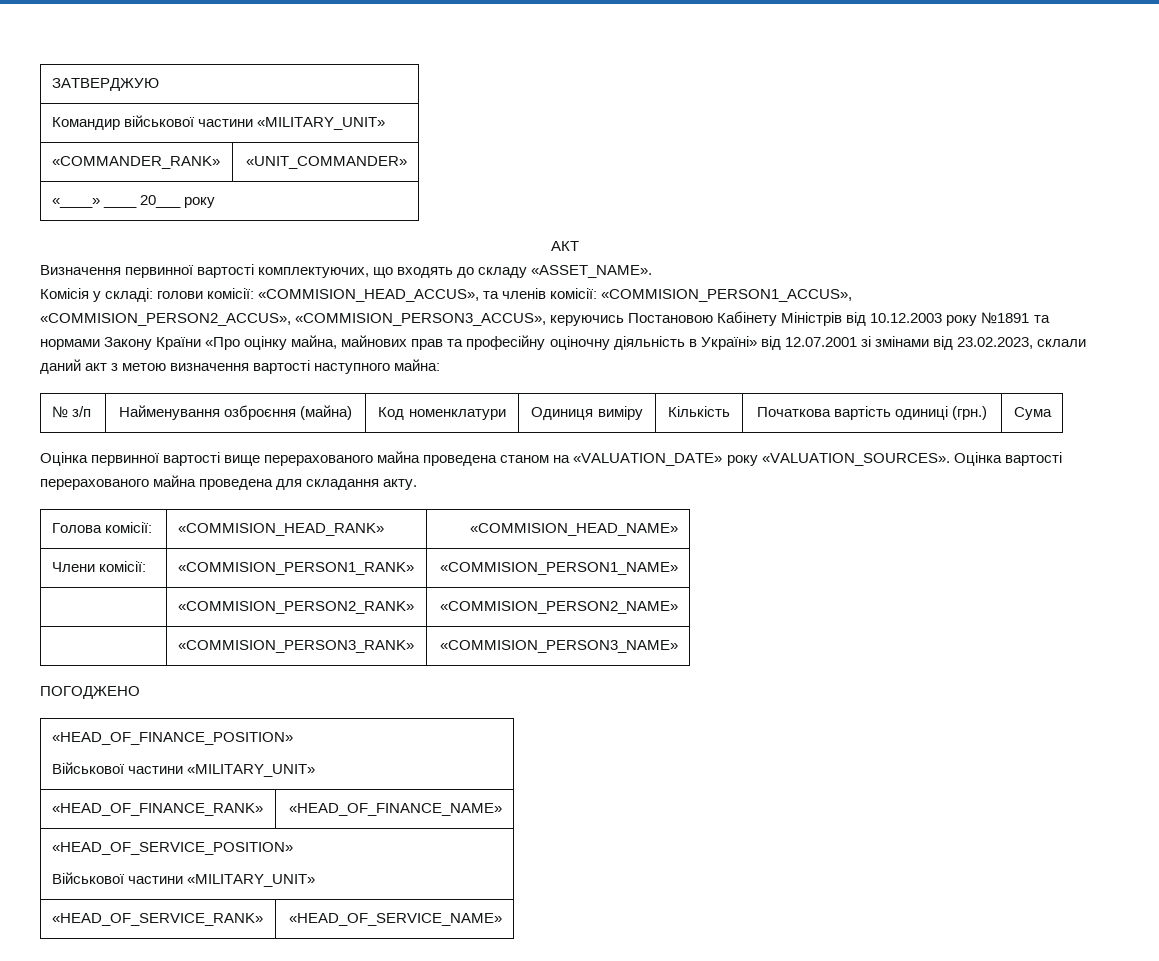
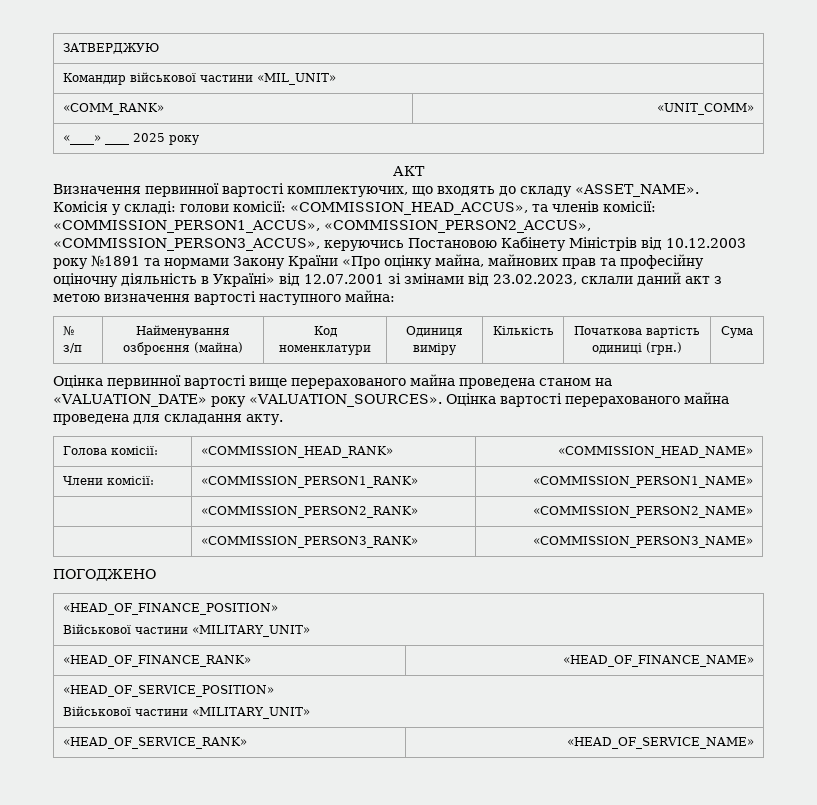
[257,117,386,130] [51,156,220,169] [246,156,408,169] «MILITARY_UNIT» // «COMMANDER_RANK» | «UNIT_COMMANDER» -> [256,73,336,85] [62,103,164,115] [657,103,755,115] «MIL_UNIT» // «COMM_RANK» | «UNIT_COMM»
[140,195,182,208] 20___ -> [132,133,165,142] 2025
[258,289,480,302] «COMMISION_HEAD_ACCUS», -> [290,202,528,215] «COMMISSION_HEAD_ACCUS»,
[601,289,853,302] [40,313,547,326] «COMMISION_PERSON1_ACCUS», «COMMISION_PERSON2_ACCUS», «COMMISION_PERSON3_ACCUS», -> [53,220,591,233] [53,238,320,251] «COMMISSION_PERSON1_ACCUS», «COMMISSION_PERSON2_ACCUS», «COMMISSION_PERSON3_ACCUS»,
[177,523,384,536] [470,523,679,536] «COMMISION_HEAD_RANK» | «COMMISION_HEAD_NAME» -> [200,446,393,458] [558,446,754,458] «COMMISSION_HEAD_RANK» | «COMMISSION_HEAD_NAME»
[177,562,414,575] [440,562,679,575] [177,601,414,614] [440,601,679,614] [177,640,414,653] [440,640,679,653] «COMMISION_PERSON1_RANK» | «COMMISION_PERSON1_NAME» // | «COMMISION_PERSON2_RANK» | «COMMISION_PERSON2_NAME» // | «COMMISION_PERSON3_RANK» | «COMMISION_PERSON3_NAME» -> [200,476,418,488] [533,476,754,488] [200,506,418,518] [533,506,754,518] [200,536,418,548] [533,536,754,548] «COMMISSION_PERSON1_RANK» | «COMMISSION_PERSON1_NAME» // | «COMMISSION_PERSON2_RANK» | «COMMISSION_PERSON2_NAME» // | «COMMISSION_PERSON3_RANK» | «COMMISSION_PERSON3_NAME»

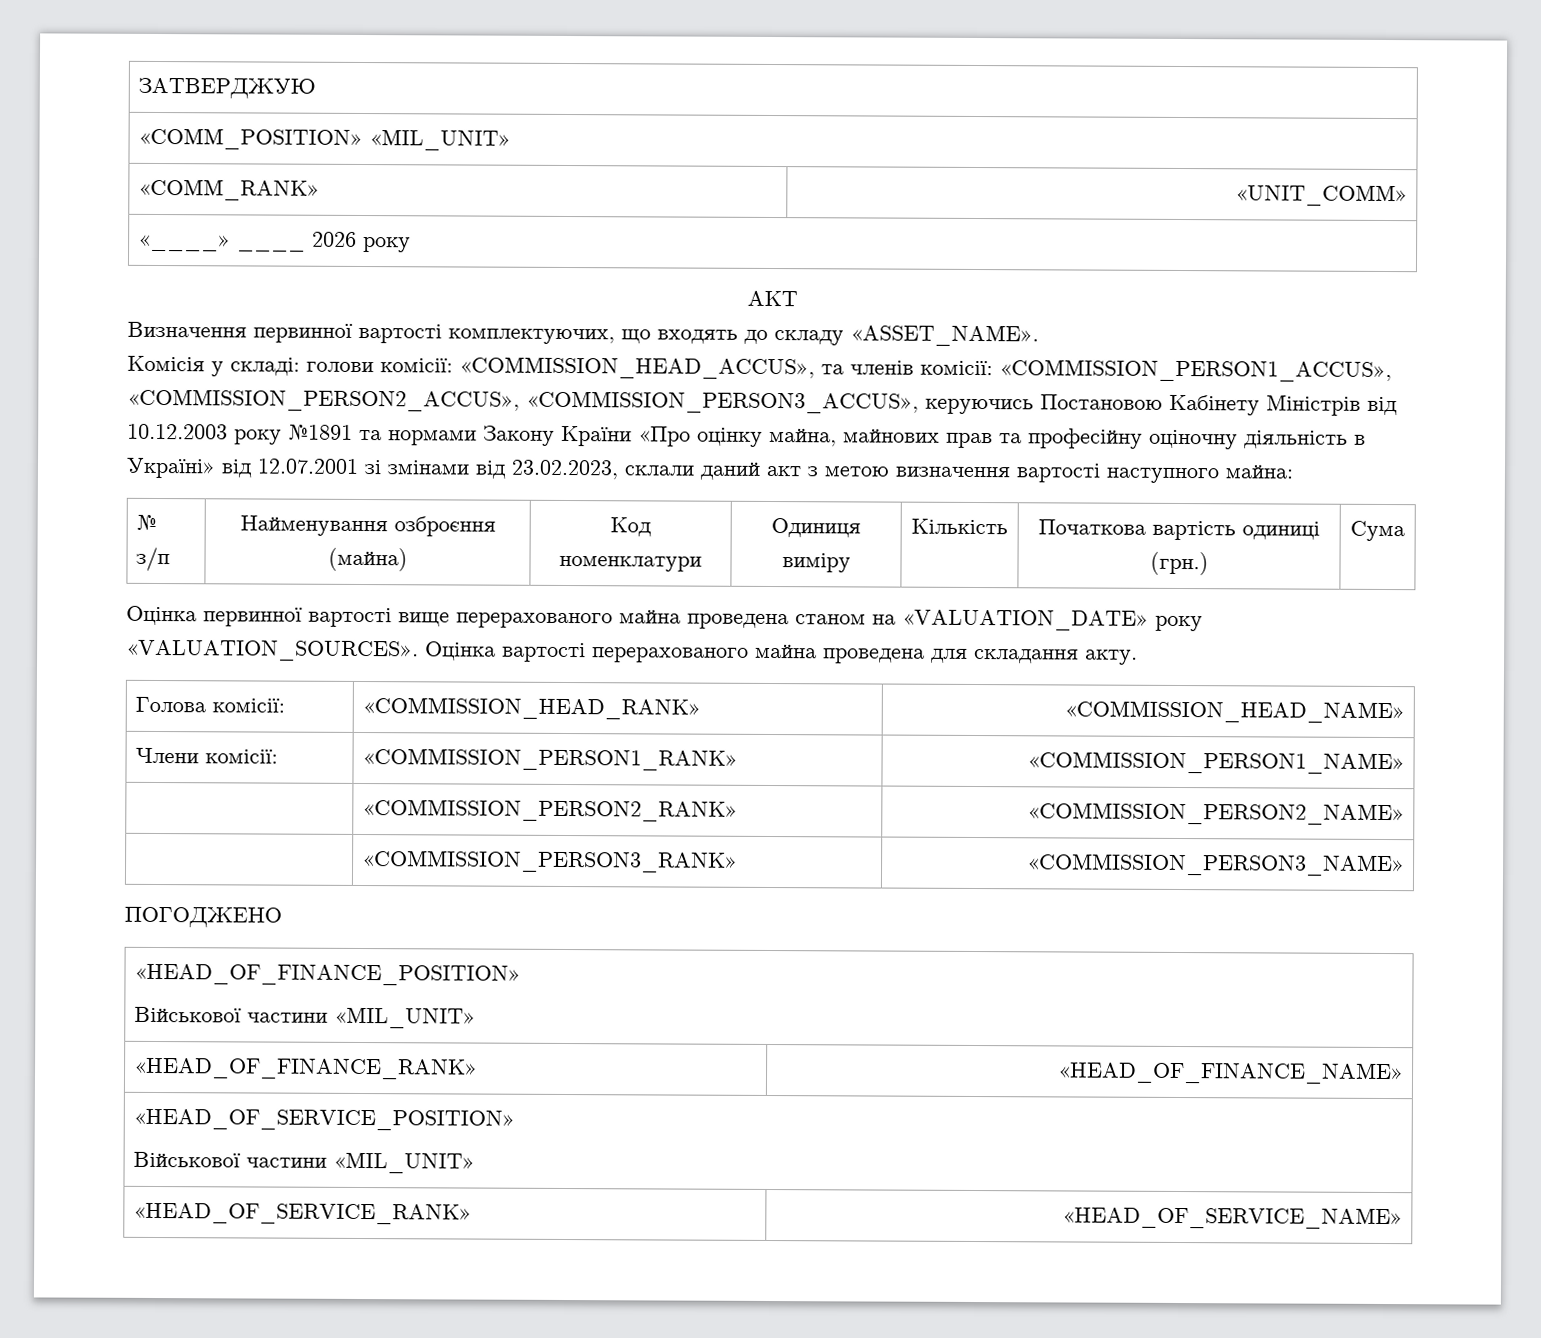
[62,72,253,85] Командир військової частини -> [137,127,363,151] «COMM_POSITION»
[132,133,165,142] 2025 -> [311,231,357,247] 2026
[191,625,310,637] «MILITARY_UNIT» -> [333,1006,476,1029] «MIL_UNIT»
[191,707,310,719] «MILITARY_UNIT» -> [332,1151,475,1174] «MIL_UNIT»

